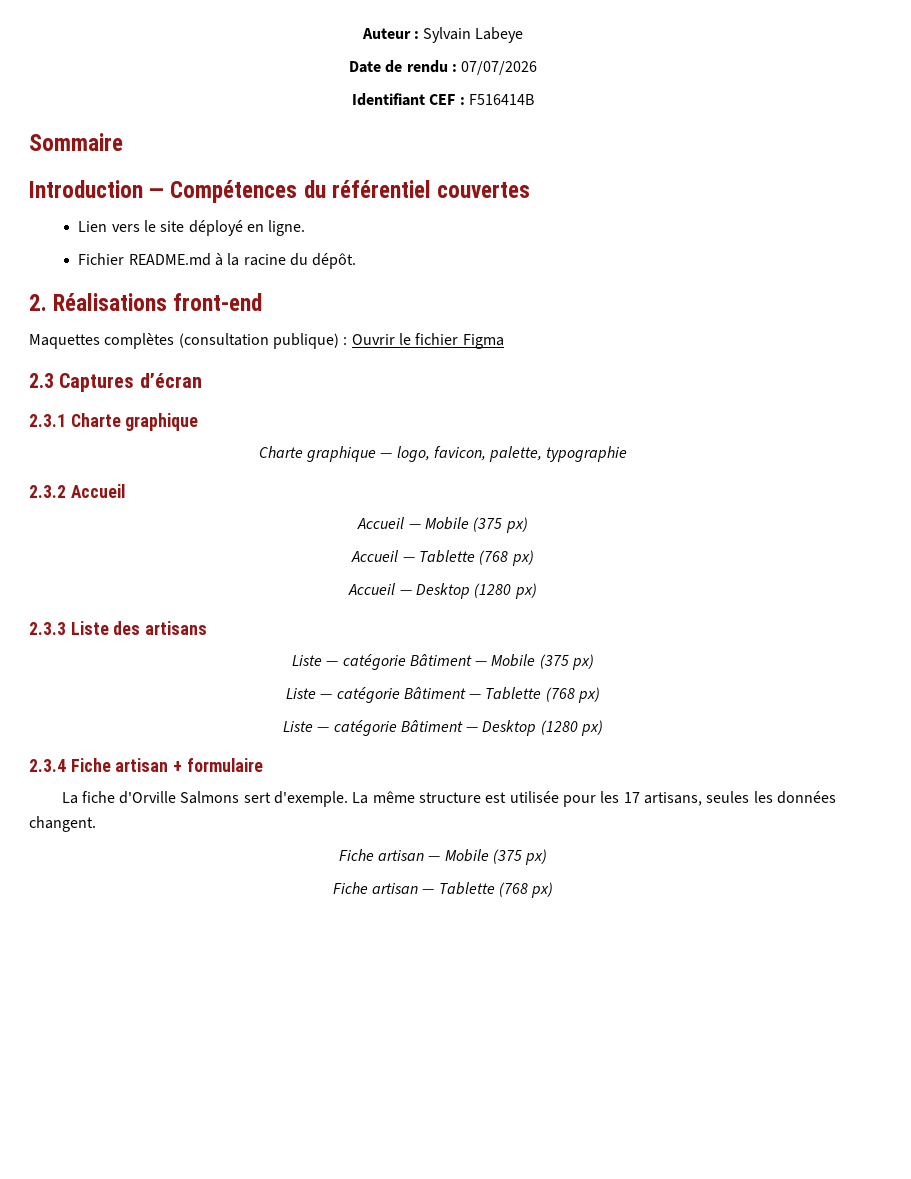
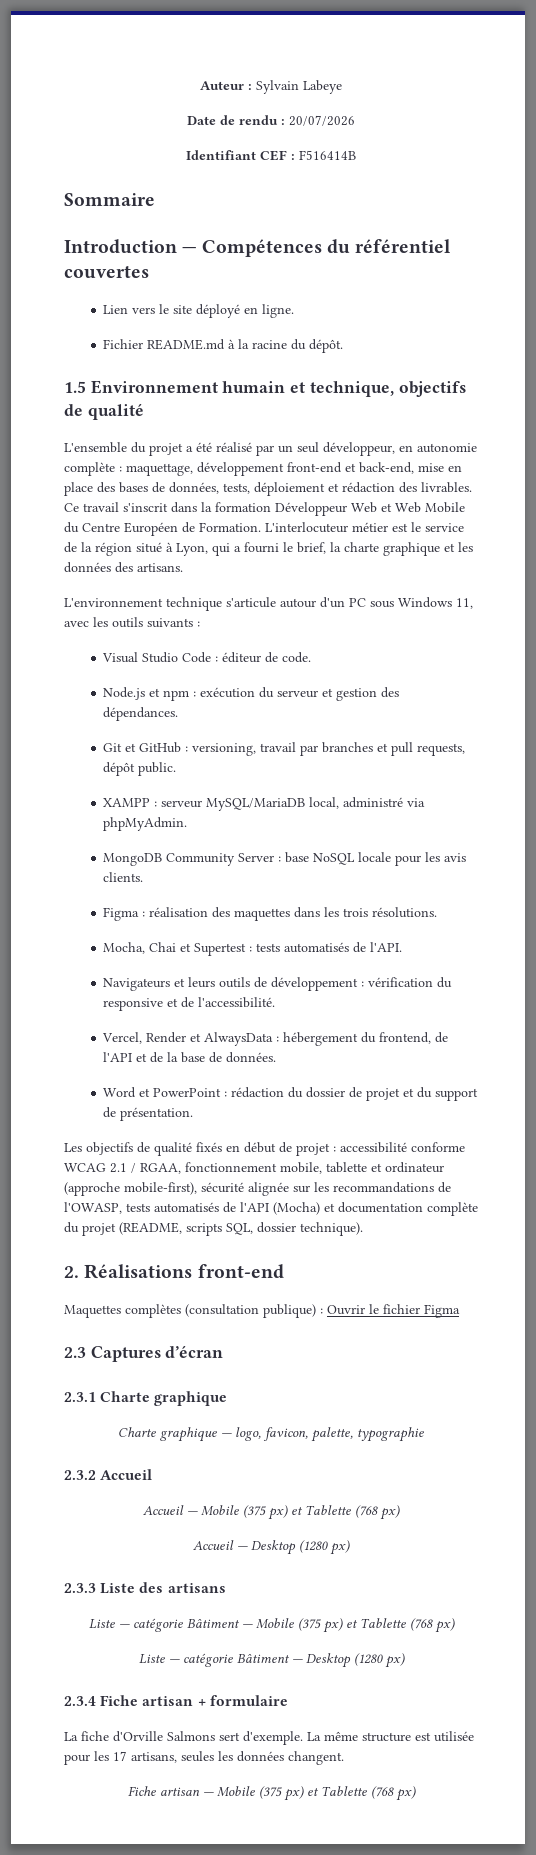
[461,61,538,75] 07/07/2026 -> [289,115,355,126] 20/07/2026
(357, 261) none -> [64,380,466,397] [64,403,144,420] [64,442,477,456] [64,462,462,476] [64,482,472,496] [64,502,465,516] [64,522,464,536] [64,542,473,556] [64,562,183,573] [64,597,473,611] [64,617,200,628] [102,652,312,663] [103,687,400,701] [103,707,179,721] [103,742,466,756] [103,762,177,776] [103,797,426,811] [103,817,188,831] [103,852,467,866] [103,872,144,882] [103,907,438,921] [103,942,403,956] [103,977,453,991] [103,997,276,1011] [102,1032,449,1046] [103,1052,277,1063] [103,1087,479,1101] [103,1107,194,1121] [64,1142,465,1156] [64,1162,444,1174] [64,1182,451,1196] [64,1202,478,1216] [64,1222,363,1236] // 1.5 Environnement humain et technique, objectifs de qualité // L'ensemble du projet a été réalisé par un seul développeur, en autonomie complète : maquettage, développement front-end et back-end, mise en place des bases de données, tests, déploiement et rédaction des livrables. Ce travail s'inscrit dans la formation Développeur Web et Web Mobile du Centre Européen de Formation. L'interlocuteur métier est le service de la région situé à Lyon, qui a fourni le brief, la charte graphique et les données des artisans. // L'environnement technique s'articule autour d'un PC sous Windows 11, avec les outils suivants : // Visual Studio Code : éditeur de code. // Node.js et npm : exécution du serveur et gestion des dépendances. // Git et GitHub : versioning, travail par branches et pull requests, dépôt public. // XAMPP : serveur MySQL/MariaDB local, administré via phpMyAdmin. // MongoDB Community Server : base NoSQL locale pour les avis clients. // Figma : réalisation des maquettes dans les trois résolutions. // Mocha, Chai et Supertest : tests automatisés de l'API. // Navigateurs et leurs outils de développement : vérification du responsive et de l'accessibilité. // Vercel, Render et AlwaysData : hébergement du frontend, de l'API et de la base de données. // Word et PowerPoint : rédaction du dossier de projet et du support de présentation. // Les objectifs de qualité fixés en début de projet : accessibilité conforme WCAG 2.1 / RGAA, fonctionnement mobile, tablette et ordinateur (approche mobile-first), sécurité alignée sur les recommandations de l'OWASP, tests automatisés de l'API (Mocha) et documentation complète du projet (README, scripts SQL, dossier technique).
[351,550,415,562] // Accueil — -> [291,1507,303,1515] et
[285,687,482,703] // Liste — catégorie Bâtiment — -> [345,1620,358,1628] et
[332,882,435,894] // Fiche artisan — -> [306,1788,319,1796] et

